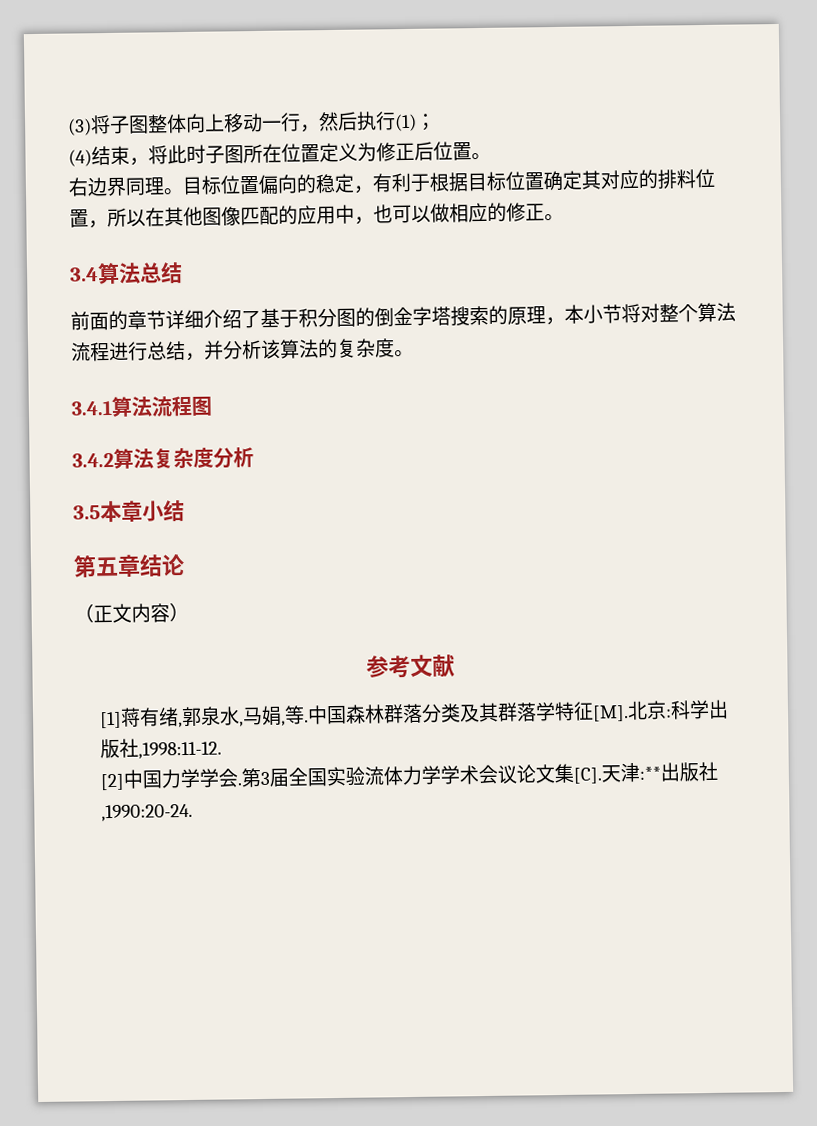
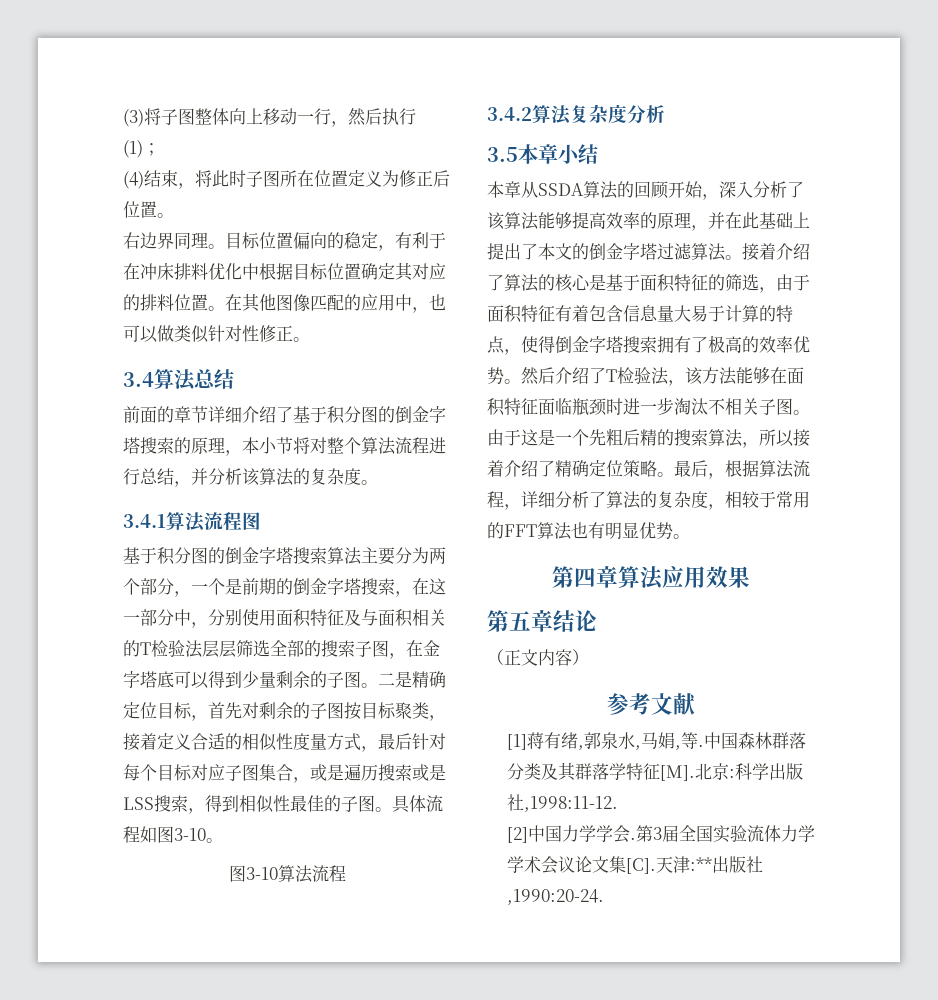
(431, 182) none -> [123,263,259,280] 在冲床排料优化中
[88,207,146,229] ，所以 -> [208,306,225,311] 。
[449,202,507,223] 相应的 -> [174,325,259,343] 类似针对性
(213, 406) none -> [123,547,446,565] [123,578,446,597] [123,609,446,628] [123,640,440,659] [123,671,446,689] [123,702,446,721] [123,733,446,752] [123,764,446,783] [123,795,443,814] [123,826,223,843] [228,865,346,883] // 基于积分图的倒金字塔搜索算法主要分为两个部分，一个是前期的倒金字塔搜索，在这一部分中，分别使用面积特征及与面积相关的T检验法层层筛选全部的搜索子图，在金字塔底可以得到少量剩余的子图。二是精确定位目标，首先对剩余的子图按目标聚类，接着定义合适的相似性度量方式，最后针对每个目标对应子图集合，或是遍历搜索或是LSS搜索，得到相似性最佳的子图。具体流程如图3-10。 // 图3-10算法流程
(185, 511) none -> [487,181,804,200] [487,212,810,231] [487,243,810,261] [487,274,810,293] [487,305,793,323] [487,335,810,355] [487,367,804,386] [487,397,810,416] [487,428,810,448] [487,460,810,479] [487,491,810,510] [487,522,690,540] [552,566,750,590] // 本章从SSDA算法的回顾开始，深入分析了该算法能够提高效率的原理，并在此基础上提出了本文的倒金字塔过滤算法。接着介绍了算法的核心是基于面积特征的筛选，由于面积特征有着包含信息量大易于计算的特点，使得倒金字塔搜索拥有了极高的效率优势。然后介绍了T检验法，该方法能够在面积特征面临瓶颈时进一步淘汰不相关子图。由于这是一个先粗后精的搜索算法，所以接着介绍了精确定位策略。最后，根据算法流程，详细分析了算法的复杂度，相较于常用的FFT算法也有明显优势。 // 第四章算法应用效果

